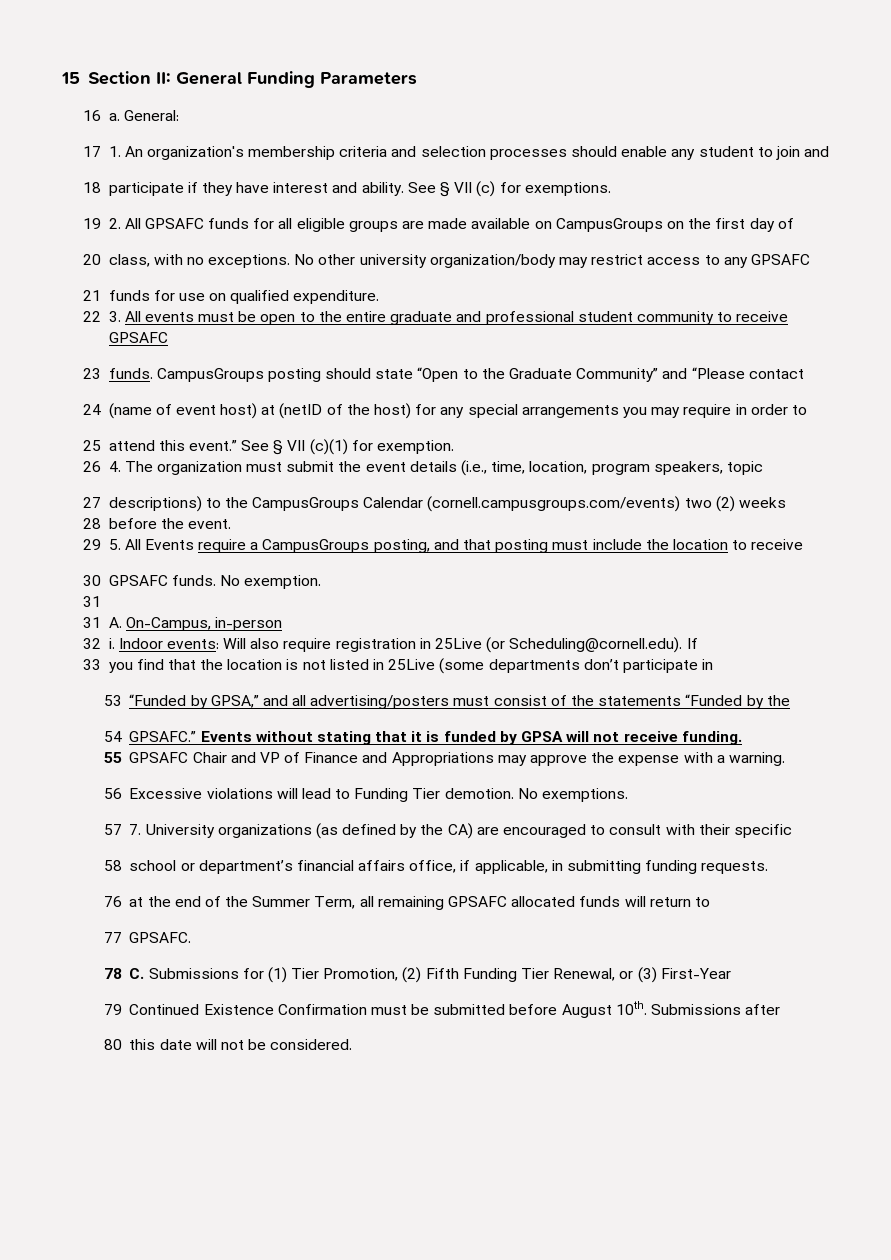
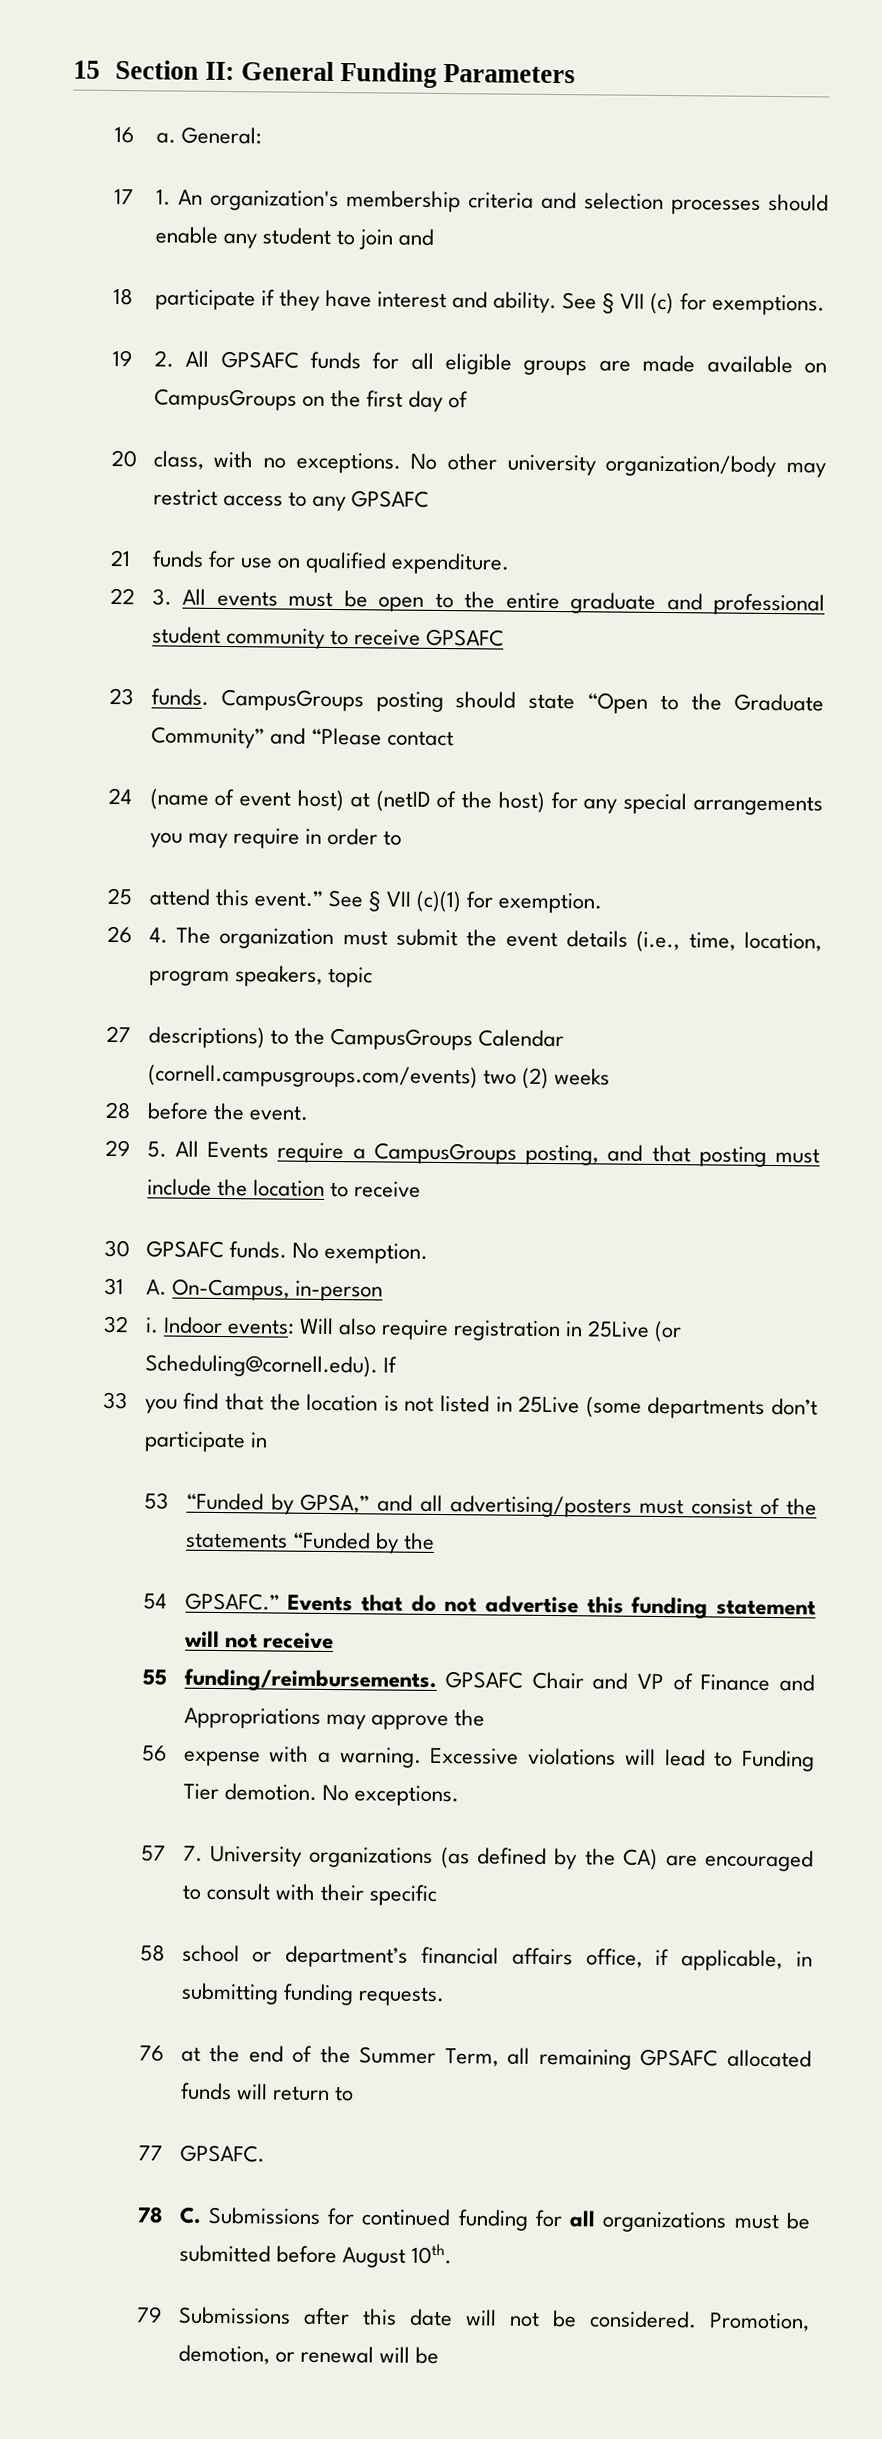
[82,617,101,628] // 31 -> (124, 1286) none
[255,731,563,745] without stating that it is funded by GPSA -> [360,1594,816,1619] that do not advertise this funding statement
[681,731,742,745] funding. -> (334, 1641) none
(122, 757) none -> [183,1668,437,1692] funding/reimbursements.
(615, 757) none -> [141,1745,167,1762] // 56
[103,788,122,799] // 56 -> (422, 1757) none
[541,788,628,802] exemptions. -> [353,1785,459,1807] exceptions.
[267,967,731,983] [103,1004,367,1015] (1) Tier Promotion, (2) Fifth Funding Tier Renewal, or (3) First-Year // 79 Continued Existence Confirmation -> [361,2208,727,2233] continued funding for all organizations
(647, 1008) none -> [135,2306,162,2323] // 79
[103,1039,122,1050] // 80 -> (350, 2316) none
(353, 1044) none -> [709,2312,810,2332] [177,2344,439,2365] Promotion, demotion, or renewal will be

